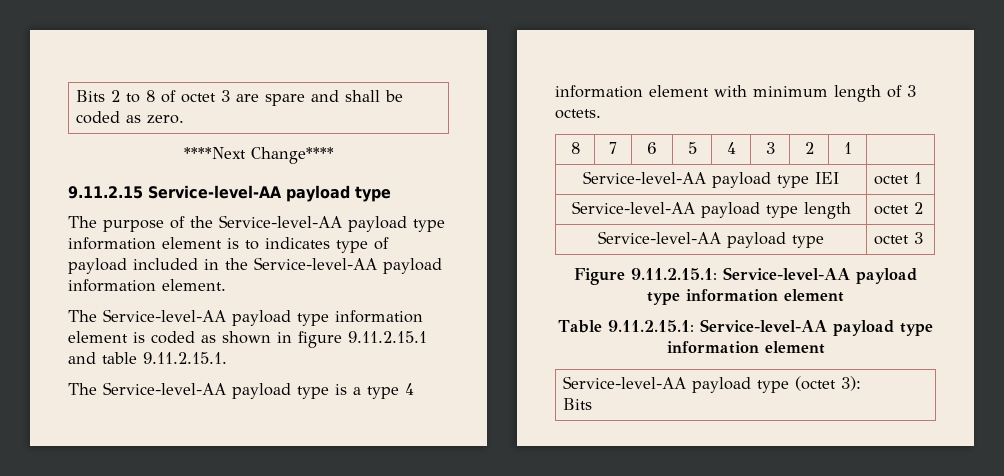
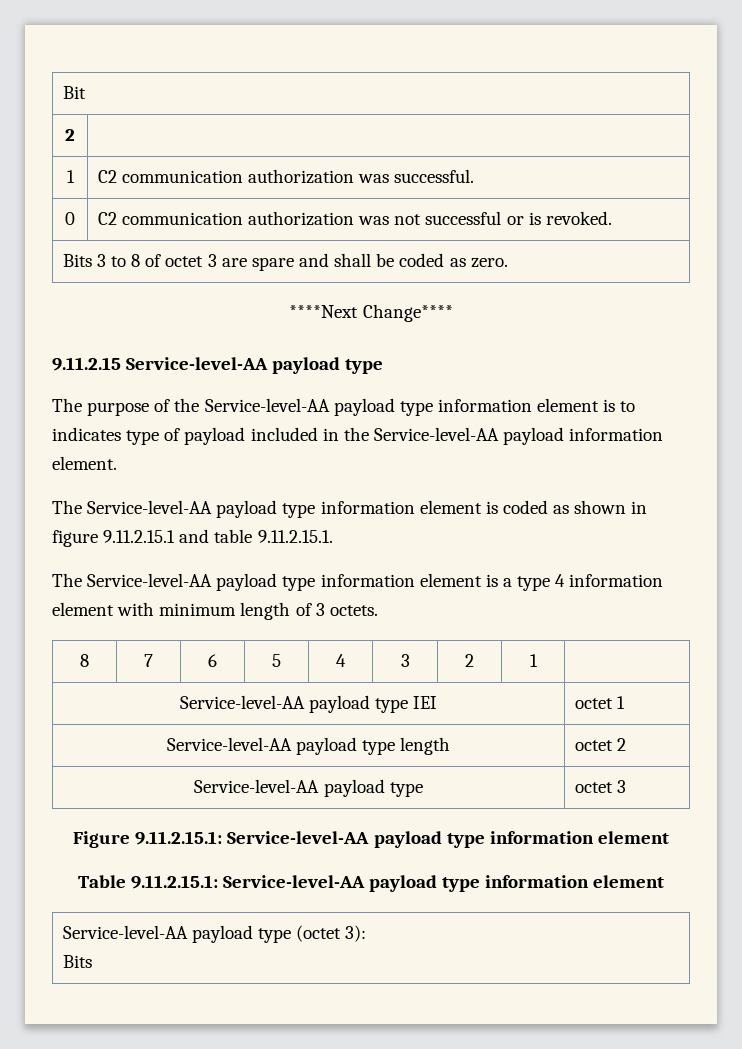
[75,90,120,102] Bits 2 -> [62,86,86,99] [65,129,75,141] [66,170,75,183] [97,169,475,184] [65,212,75,225] [97,211,612,226] [62,254,106,267] Bit // 2 | // 1 | C2 communication authorization was successful. // 0 | C2 communication authorization was not successful or is revoked. // Bits 3
(329, 392) none -> [320,573,482,587] information element

